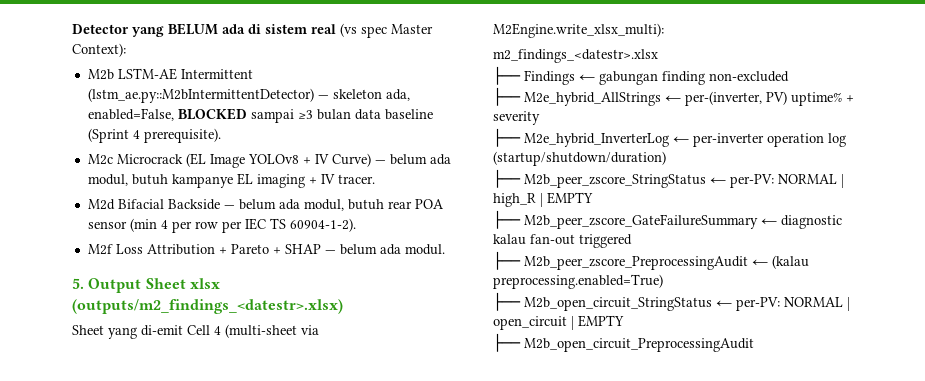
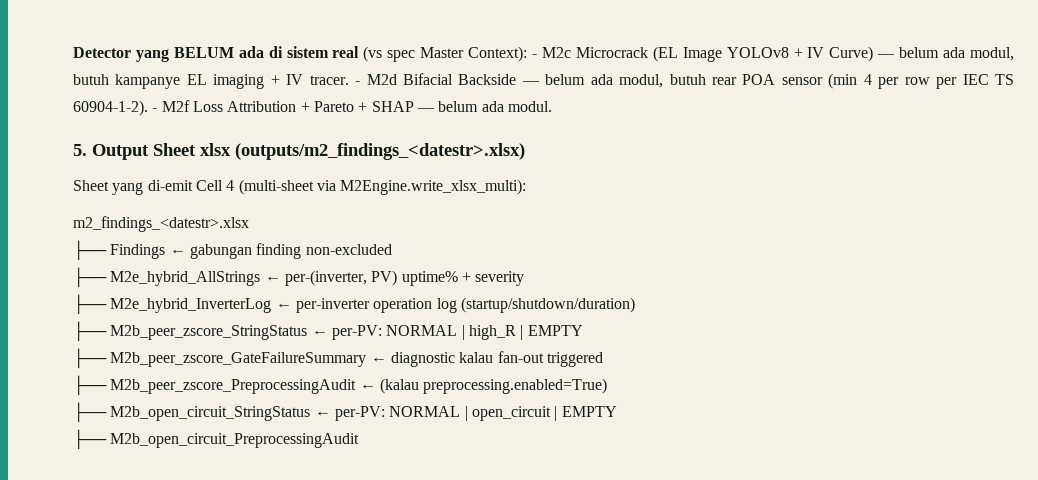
[87,68,253,80] [87,88,410,103] [87,108,433,123] [87,128,221,143] // M2b LSTM-AE Intermittent (lstm_ae.py::M2bIntermittentDetector) — skeleton ada, enabled=False, BLOCKED sampai ≥3 bulan data baseline (Sprint 4 prerequisite). // -> [532,54,538,58] -
(375, 179) // -> [355,81,361,85] -
(356, 225) // -> [152,108,158,112] -

